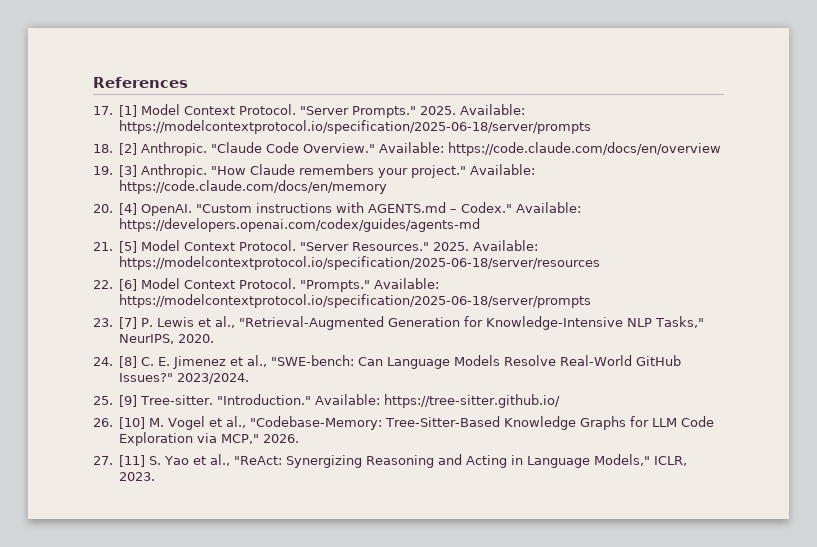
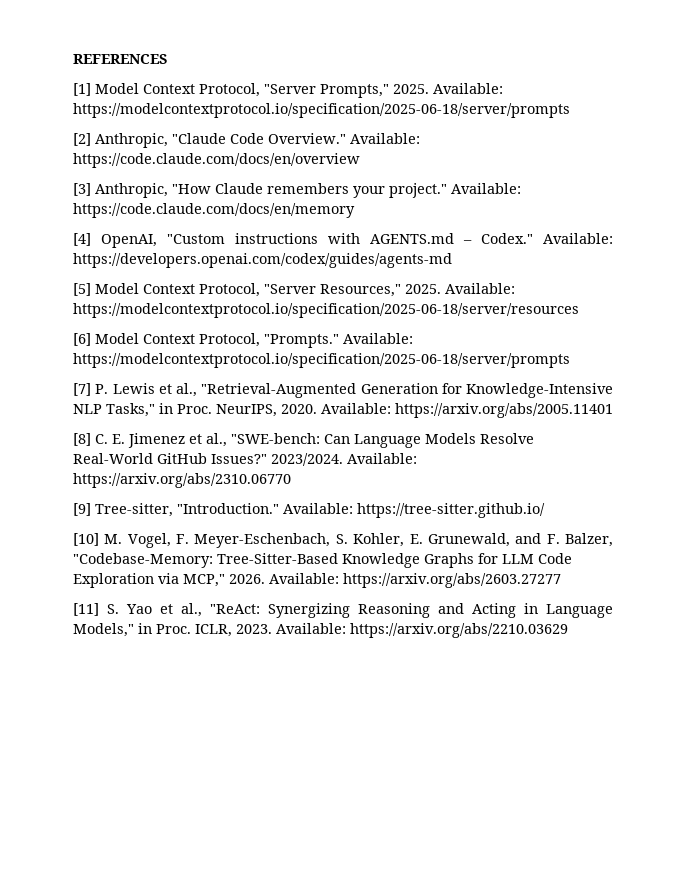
[93,77,188,88] [93,106,113,115] References // 17. -> [73,54,168,64] REFERENCES //
[239,104,417,118] Protocol. "Server Prompts." -> [199,83,389,98] Protocol, "Server Prompts,"
[93,142,208,156] 18. [2] Anthropic. -> [73,133,168,148] [2] Anthropic,
[93,164,208,178] 19. [3] Anthropic. -> [73,183,168,198] [3] Anthropic,
[93,203,193,216] 20. [4] OpenAI. -> [73,233,157,248] [4] OpenAI,
[93,242,113,251] 21. -> (452, 260) none
[239,240,430,251] Protocol. "Server Resources." -> [199,283,401,297] Protocol, "Server Resources,"
[93,280,113,289] 22. -> (579, 310) none
[239,278,297,289] Protocol. -> [199,333,260,347] Protocol,
[93,318,113,327] 23. -> (570, 360) none
(705, 322) none -> [159,403,212,414] in Proc.
[93,357,113,366] // 24. -> [321,403,613,418] Available: https://arxiv.org/abs/2005.11401 //
[93,395,214,407] // 25. [9] Tree-sitter. -> [347,453,417,464] [73,473,291,488] [73,503,173,517] Available: https://arxiv.org/abs/2310.06770 // [9] Tree-sitter,
[93,418,113,427] 26. -> (545, 510) none
[168,416,247,430] Vogel et al., -> [127,533,613,548] Vogel, F. Meyer-Eschenbach, S. Kohler, E. Grunewald, and F. Balzer,
[93,456,113,465] // 27. -> [269,573,561,588] Available: https://arxiv.org/abs/2603.27277 //
[654,456,688,466] [119,472,156,481] ICLR, 2023. -> [138,623,568,638] in Proc. ICLR, 2023. Available: https://arxiv.org/abs/2210.03629

